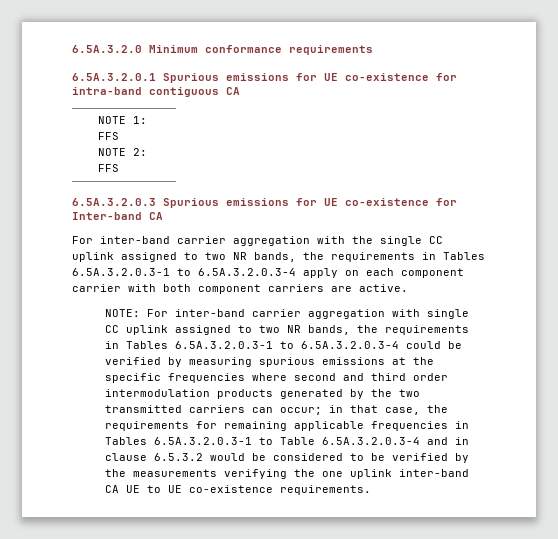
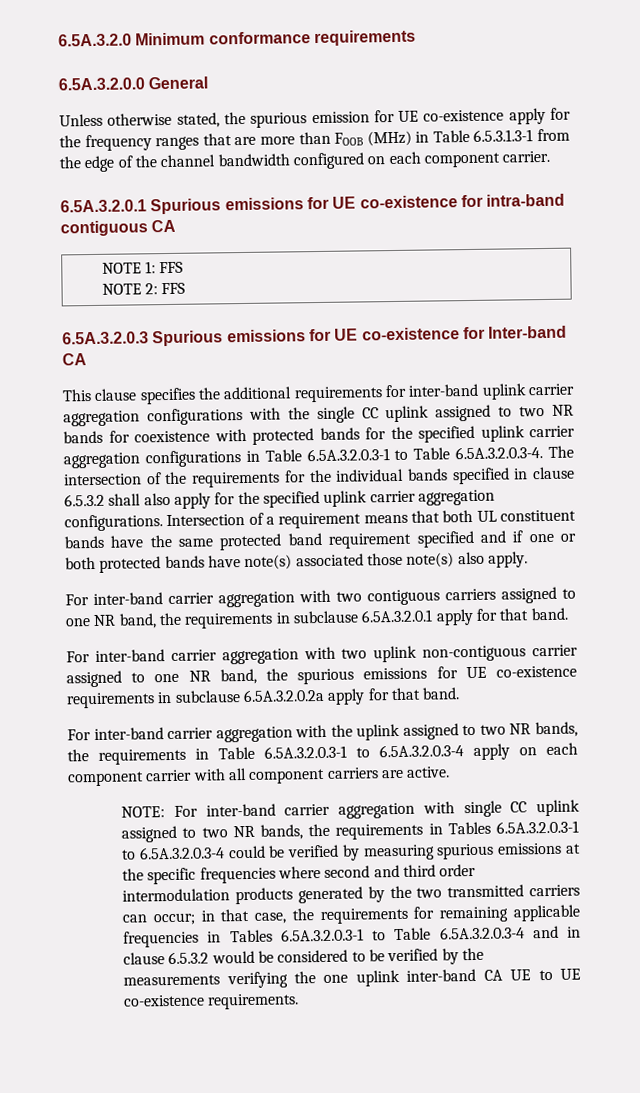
(373, 50) none -> [58,76,209,91] [59,107,572,128] [59,128,570,152] [59,150,551,173] // 6.5A.3.2.0.0 General // Unless otherwise stated, the spurious emission for UE co-existence apply for the frequency ranges that are more than FOOB (MHz) in Table 6.5.3.1.3-1 from the edge of the channel bandwidth configured on each component carrier.
[72,236,310,246] For inter-band carrier aggregation -> [62,383,575,405] [63,408,243,427] This clause specifies the additional requirements for inter-band uplink carrier aggregation configurations
[254,252,485,262] bands, the requirements in Tables -> [63,425,575,445] [63,445,574,469] [64,466,575,488] [64,489,495,509] [64,509,576,532] [64,530,577,551] [65,551,528,573] [65,586,576,608] [65,607,568,629] [66,644,578,665] [66,665,577,688] [66,687,461,709] [67,721,579,743] [67,746,255,765] bands for coexistence with protected bands for the specified uplink carrier aggregation configurations in Table 6.5A.3.2.0.3-1 to Table 6.5A.3.2.0.3-4. The intersection of the requirements for the individual bands specified in clause 6.5.3.2 shall also apply for the specified uplink carrier aggregation configurations. Intersection of a requirement means that both UL constituent bands have the same protected band requirement specified and if one or both protected bands have note(s) associated those note(s) also apply. // For inter-band carrier aggregation with two contiguous carriers assigned to one NR band, the requirements in subclause 6.5A.3.2.0.1 apply for that band. // For inter-band carrier aggregation with two uplink non-contiguous carrier assigned to one NR band, the spurious emissions for UE co-existence requirements in subclause 6.5A.3.2.0.2a apply for that band. // For inter-band carrier aggregation with the uplink assigned to two NR bands, the requirements in Table
[163,284,191,292] both -> [227,768,247,781] all

